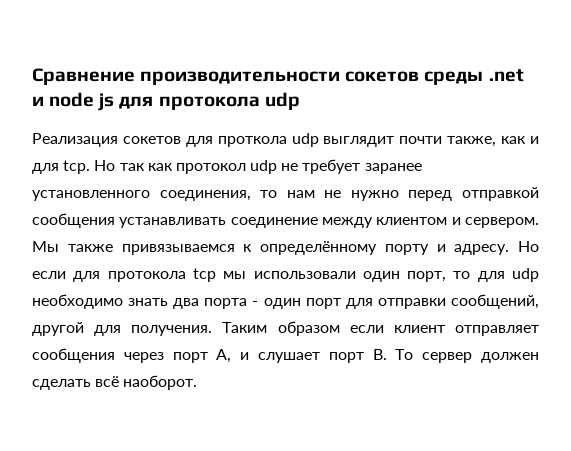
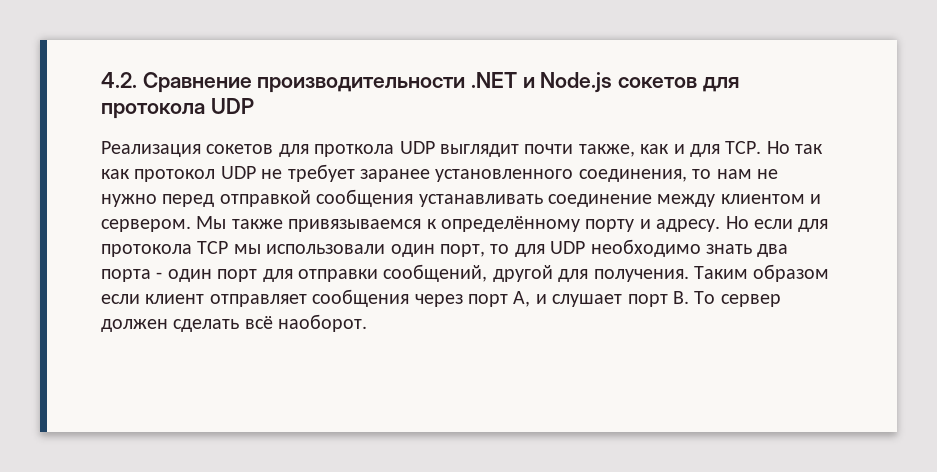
(32, 76) none -> [101,72,137,88] 4.2.
[345,69,524,85] [32,92,300,111] сокетов среды .net и node js для протокола udp -> [471,72,739,93] [101,98,254,119] .NET и Node.js сокетов для протокола UDP
[291,133,319,147] udp -> [399,141,435,154] UDP
[63,160,91,174] tcp. -> [725,141,762,154] TCP.
[250,160,278,174] udp -> [220,166,256,179] UDP
[192,268,216,282] tcp -> [197,241,229,254] TCP
[512,268,539,282] udp -> [550,241,586,254] UDP

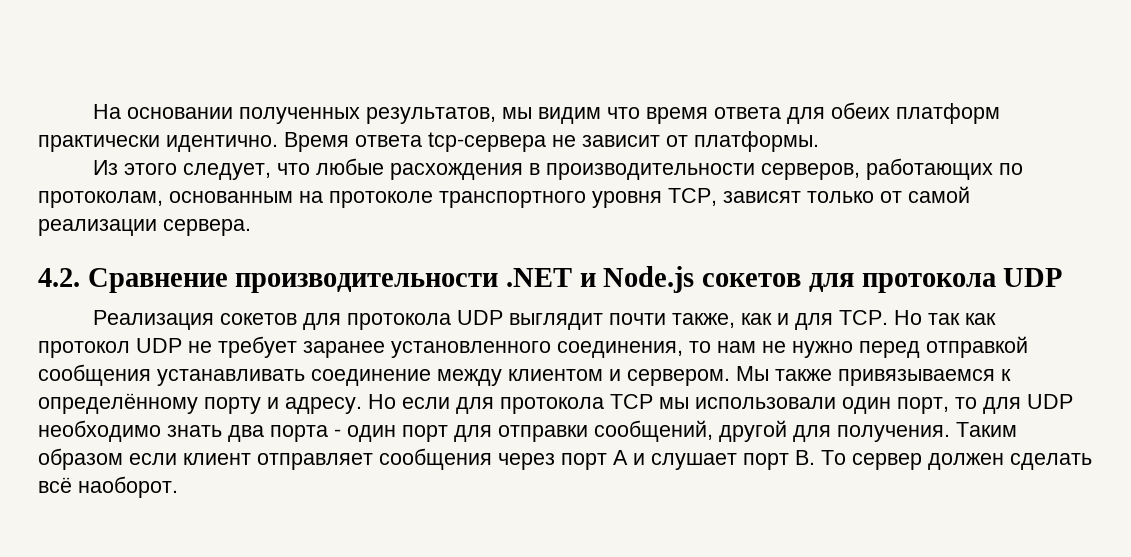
(101, 80) none -> [93,102,1001,124] [38,131,819,152] [93,158,1024,180] [38,186,970,208] [38,219,251,236] На основании полученных результатов, мы видим что время ответа для обеих платформ практически идентично. Время ответа tcp-сервера не зависит от платформы. // Из этого следует, что любые расхождения в производительности серверов, работающих по протоколам, основанным на протоколе транспортного уровня TCP, зависят только от самой реализации сервера. //
[314,144,395,157] проткола -> [347,313,452,330] протокола
[513,291,531,307] A, -> [613,450,628,465] A

